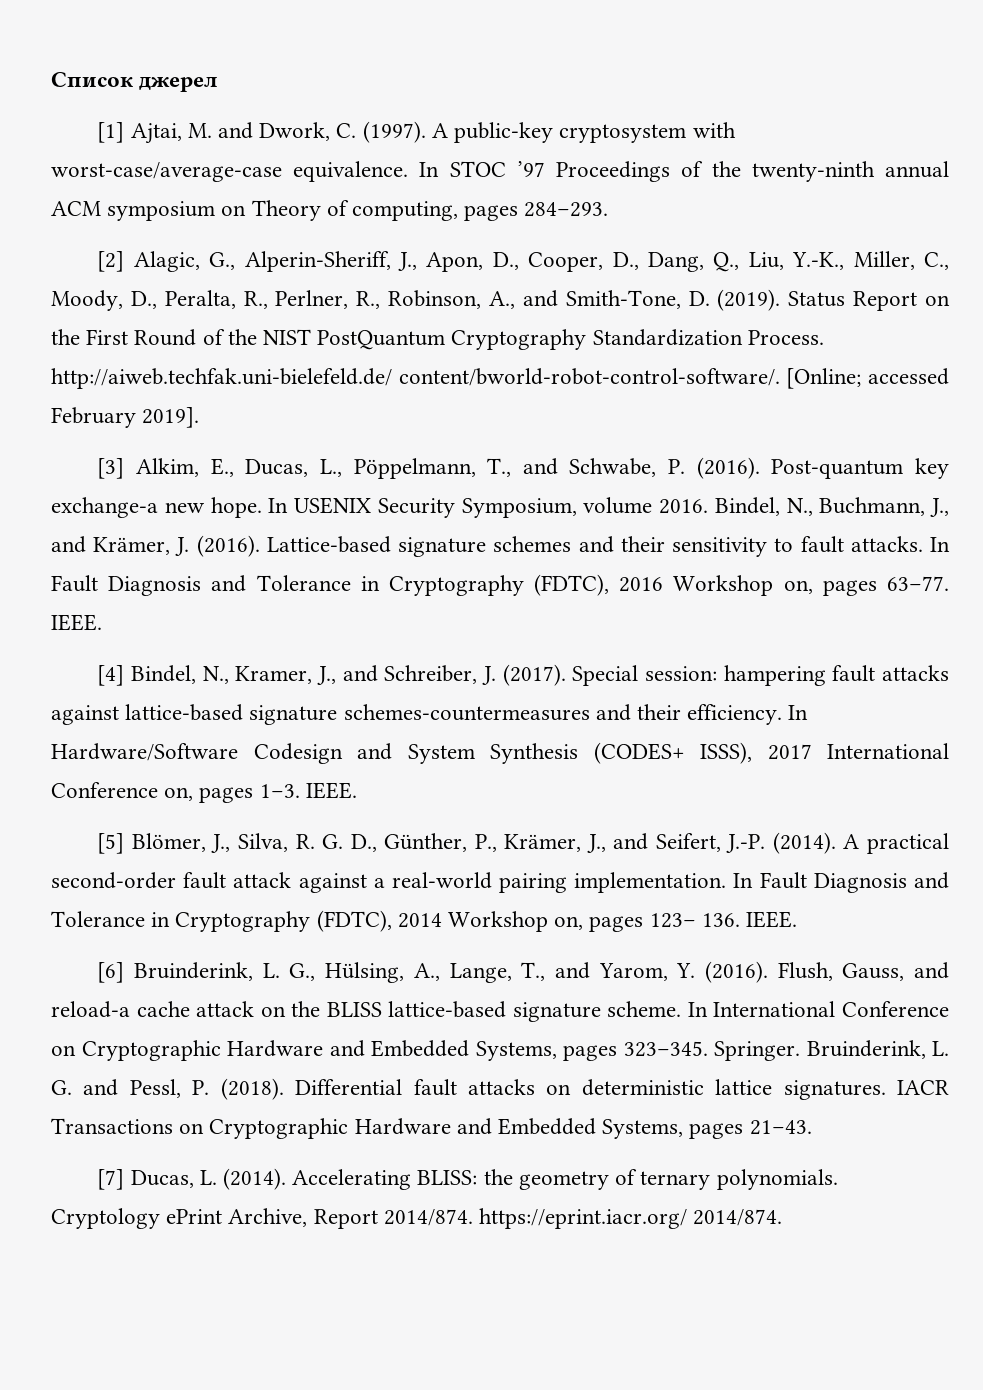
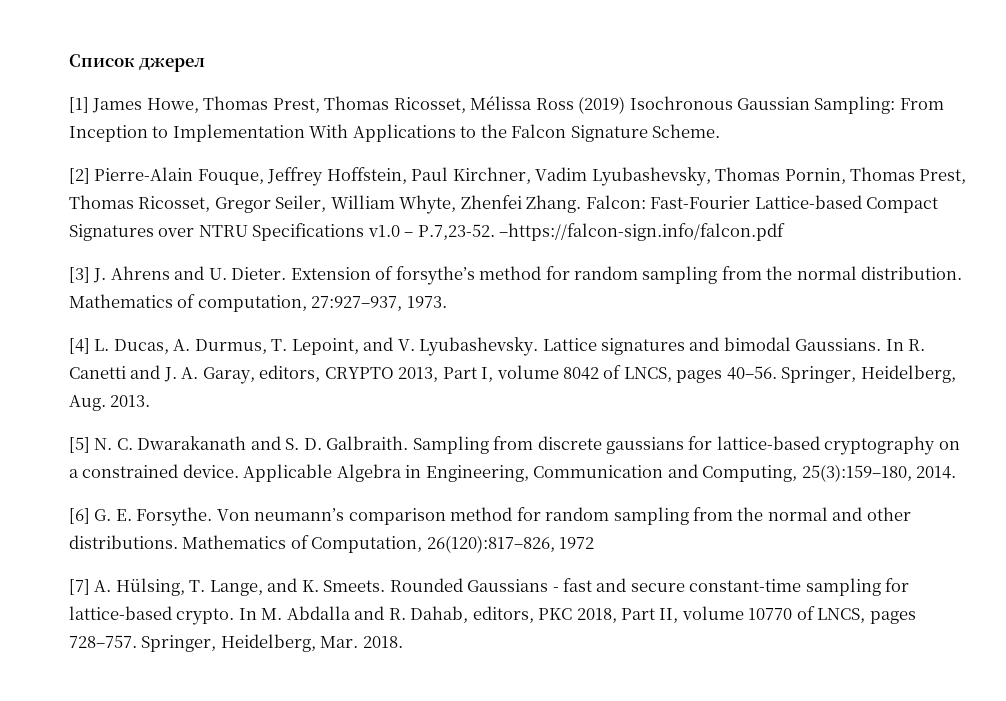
[130,121,736,144] [51,161,949,182] [51,200,609,221] [97,251,950,272] [51,289,951,311] [51,329,824,350] [51,368,949,389] [51,407,200,428] [97,457,950,479] [51,497,949,518] [51,535,951,557] [51,574,949,596] [51,614,102,631] [97,664,949,686] [51,704,809,725] [51,742,949,764] [51,782,357,803] [97,832,950,854] [51,872,949,893] [51,910,798,932] [97,961,949,983] [51,1001,949,1022] [51,1040,949,1061] [51,1078,949,1100] [51,1118,812,1139] [97,1168,838,1190] [51,1208,783,1229] Ajtai, M. and Dwork, C. (1997). A public-key cryptosystem with worst-case/average-case equivalence. In STOC ’97 Proceedings of the twenty-ninth annual ACM symposium on Theory of computing, pages 284–293. // [2] Alagic, G., Alperin-Sheriff, J., Apon, D., Cooper, D., Dang, Q., Liu, Y.-K., Miller, C., Moody, D., Peralta, R., Perlner, R., Robinson, A., and Smith-Tone, D. (2019). Status Report on the First Round of the NIST PostQuantum Cryptography Standardization Process. http://aiweb.techfak.uni-bielefeld.de/ content/bworld-robot-control-software/. [Online; accessed February 2019]. // [3] Alkim, E., Ducas, L., Pöppelmann, T., and Schwabe, P. (2016). Post-quantum key exchange-a new hope. In USENIX Security Symposium, volume 2016. Bindel, N., Buchmann, J., and Krämer, J. (2016). Lattice-based signature schemes and their sensitivity to fault attacks. In Fault Diagnosis and Tolerance in Cryptography (FDTC), 2016 Workshop on, pages 63–77. IEEE. // [4] Bindel, N., Kramer, J., and Schreiber, J. (2017). Special session: hampering fault attacks against lattice-based signature schemes-countermeasures and their efficiency. In Hardware/Software Codesign and System Synthesis (CODES+ ISSS), 2017 International Conference on, pages 1–3. IEEE. // [5] Blömer, J., Silva, R. G. D., Günther, P., Krämer, J., and Seifert, J.-P. (2014). A practical second-order fault attack against a real-world pairing implementation. In Fault Diagnosis and Tolerance in Cryptography (FDTC), 2014 Workshop on, pages 123– 136. IEEE. // [6] Bruinderink, L. G., Hülsing, A., Lange, T., and Yarom, Y. (2016). Flush, Gauss, and reload-a cache attack on the BLISS lattice-based signature scheme. In International Conference on Cryptographic Hardware and Embedded Systems, pages 323–345. Springer. Bruinderink, L. G. and Pessl, P. (2018). Differential fault attacks on deterministic lattice signatures. IACR Transactions on Cryptographic Hardware and Embedded Systems, pages 21–43. // [7] Ducas, L. (2014). Accelerating BLISS: the geometry of ternary polynomials. Cryptology ePrint Archive, Report 2014/874. https://eprint.iacr.org/ 2014/874. -> [92,96,944,114] [69,124,721,142] [69,167,967,186] [69,195,939,214] [69,223,786,241] [69,266,963,285] [69,294,447,312] [69,337,926,356] [69,365,956,384] [69,395,151,411] [69,436,960,455] [69,464,957,482] [69,507,911,526] [69,535,595,553] [69,578,910,596] [69,606,916,625] [69,634,403,652] James Howe, Thomas Prest, Thomas Ricosset, Mélissa Ross (2019) Isochronous Gaussian Sampling: From Inception to Implementation With Applications to the Falcon Signature Scheme. // [2] Pierre-Alain Fouque, Jeffrey Hoffstein, Paul Kirchner, Vadim Lyubashevsky, Thomas Pornin, Thomas Prest, Thomas Ricosset, Gregor Seiler, William Whyte, Zhenfei Zhang. Falcon: Fast-Fourier Lattice-based Compact Signatures over NTRU Specifications v1.0 – P.7,23-52. –https://falcon-sign.info/falcon.pdf // [3] J. Ahrens and U. Dieter. Extension of forsythe’s method for random sampling from the normal distribution. Mathematics of computation, 27:927–937, 1973. // [4] L. Ducas, A. Durmus, T. Lepoint, and V. Lyubashevsky. Lattice signatures and bimodal Gaussians. In R. Canetti and J. A. Garay, editors, CRYPTO 2013, Part I, volume 8042 of LNCS, pages 40–56. Springer, Heidelberg, Aug. 2013. // [5] N. C. Dwarakanath and S. D. Galbraith. Sampling from discrete gaussians for lattice-based cryptography on a constrained device. Applicable Algebra in Engineering, Communication and Computing, 25(3):159–180, 2014. // [6] G. E. Forsythe. Von neumann’s comparison method for random sampling from the normal and other distributions. Mathematics of Computation, 26(120):817–826, 1972 // [7] A. Hülsing, T. Lange, and K. Smeets. Rounded Gaussians - fast and secure constant-time sampling for lattice-based crypto. In M. Abdalla and R. Dahab, editors, PKC 2018, Part II, volume 10770 of LNCS, pages 728–757. Springer, Heidelberg, Mar. 2018.

